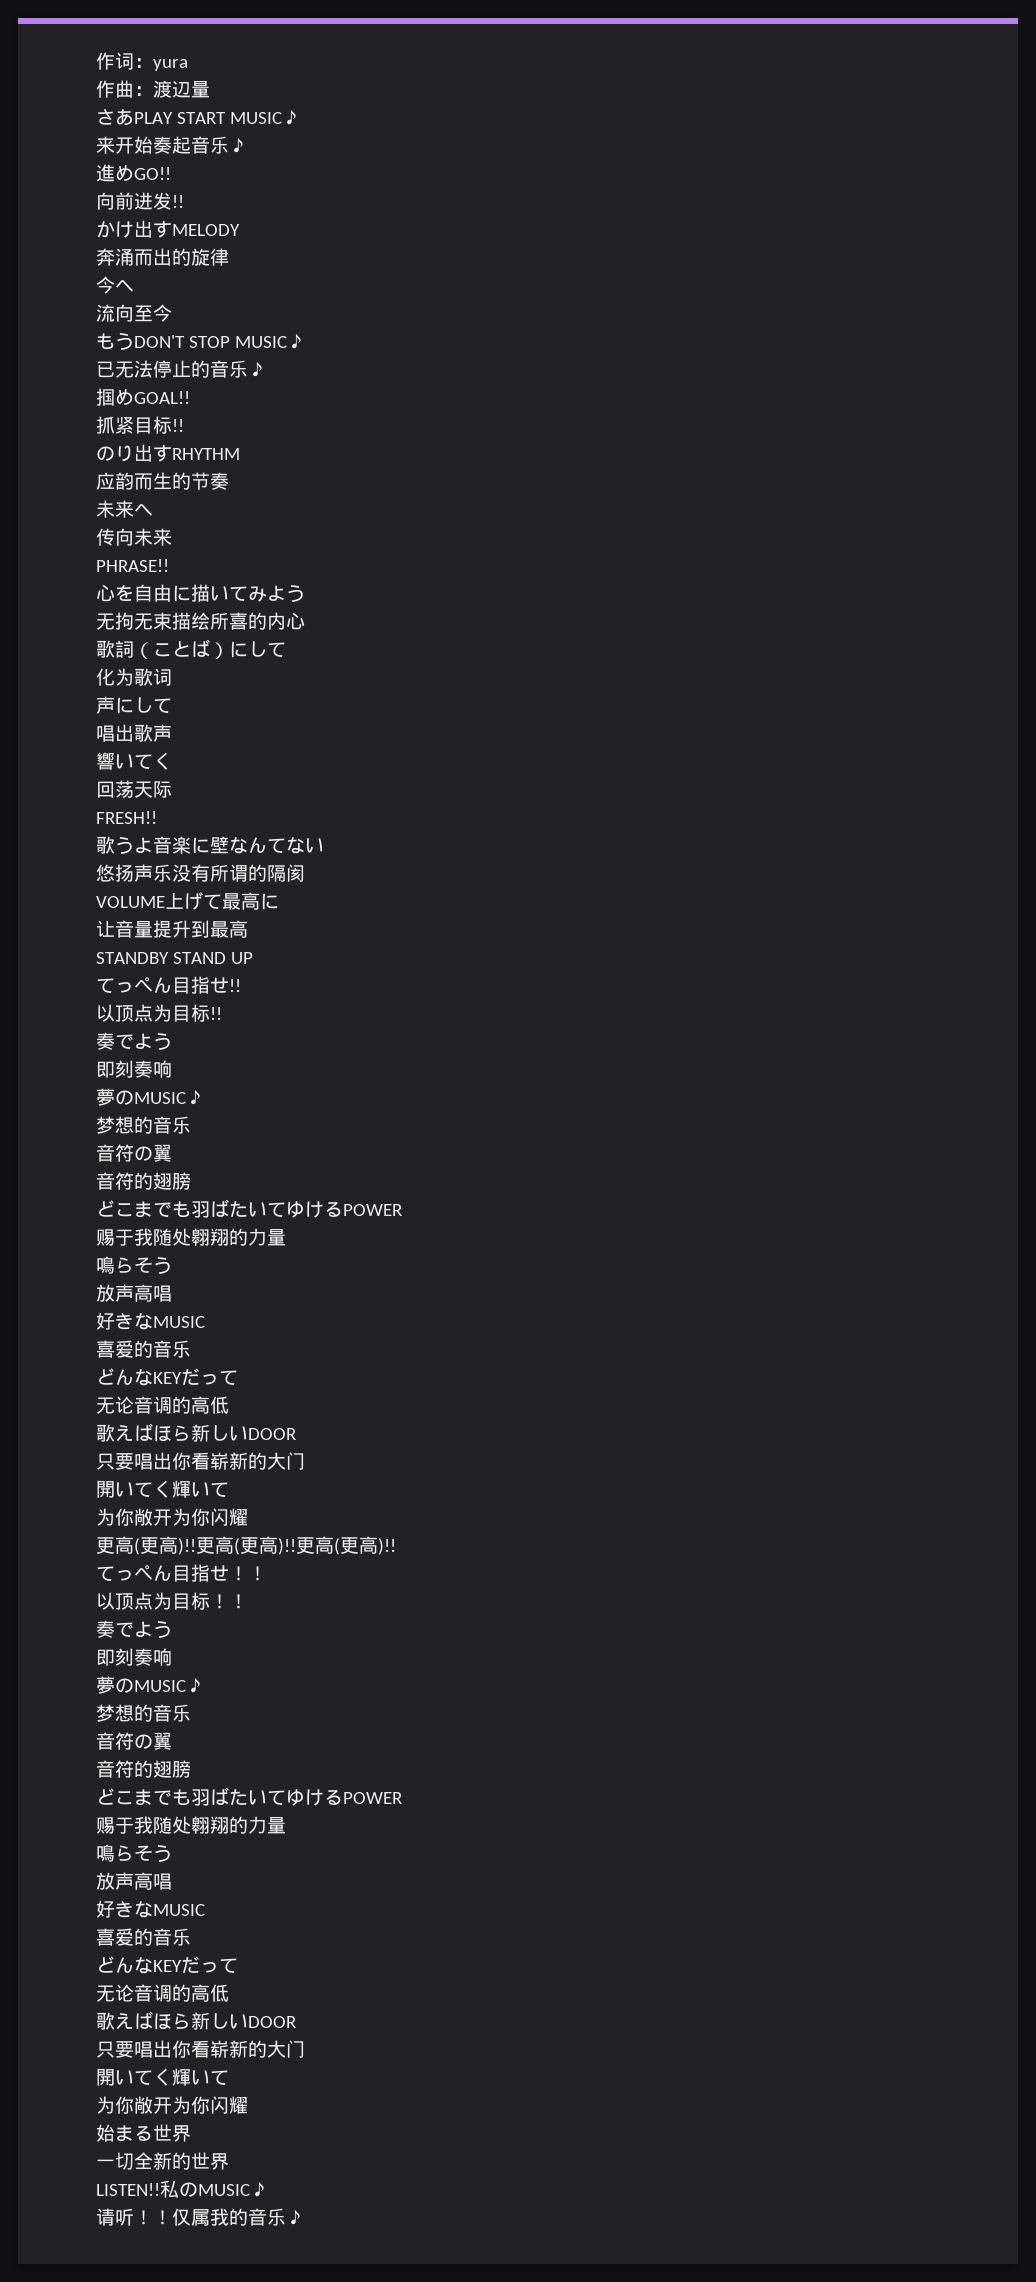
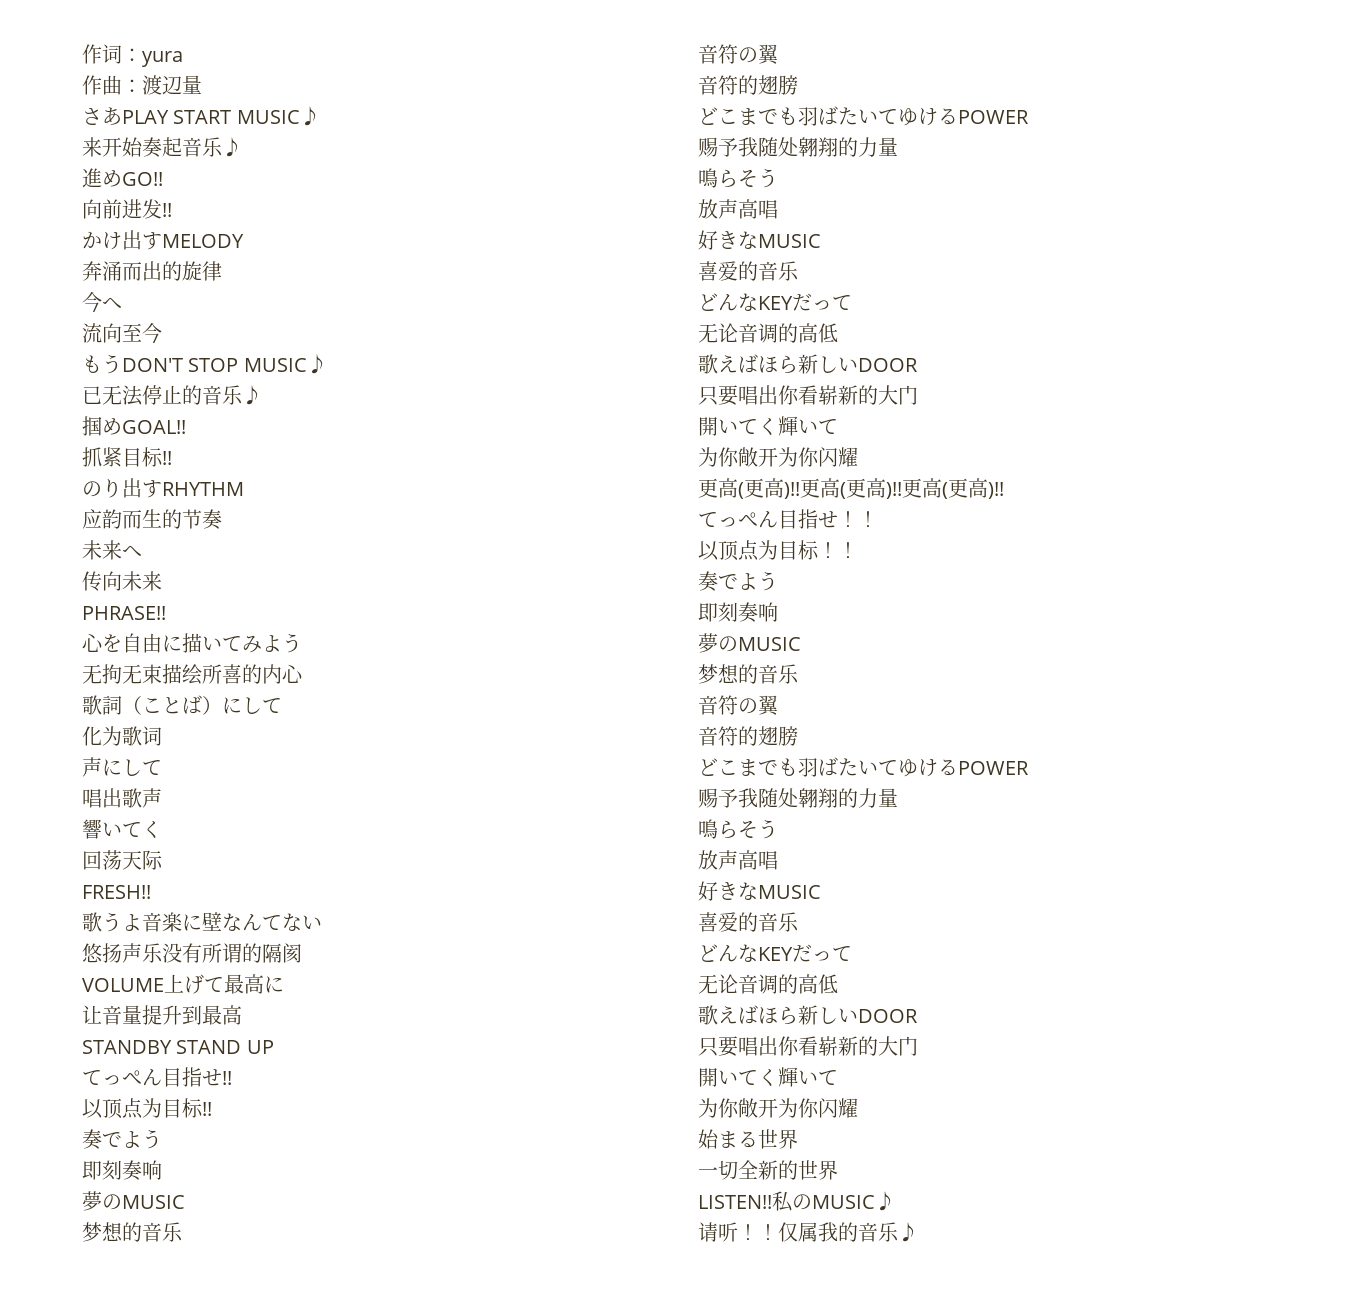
[134,1090,205,1105] MUSIC♪ -> [122,1195,185,1209] MUSIC
[115,1229,134,1246] 于 -> [718,138,738,157] 予
[134,1678,205,1693] MUSIC♪ -> [738,637,801,651] MUSIC
[115,1817,134,1834] 于 -> [718,789,738,808] 予

